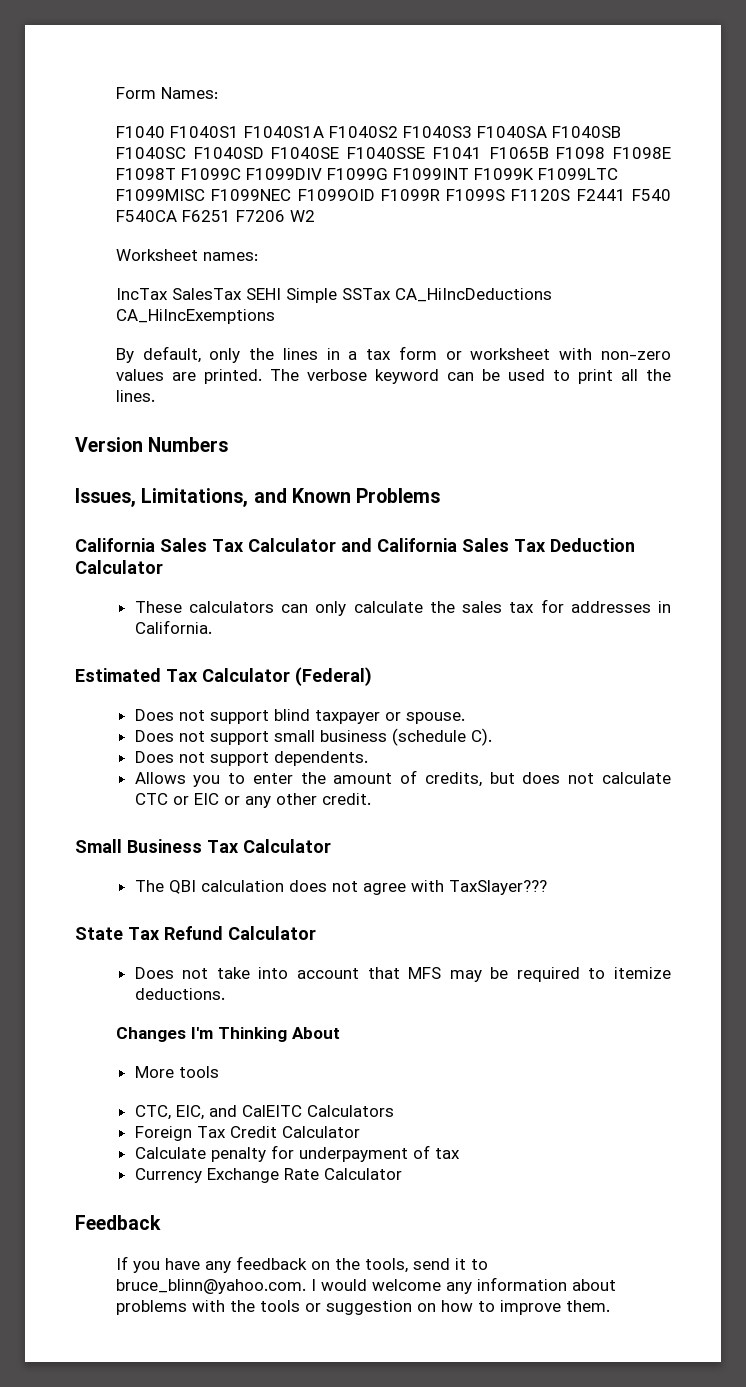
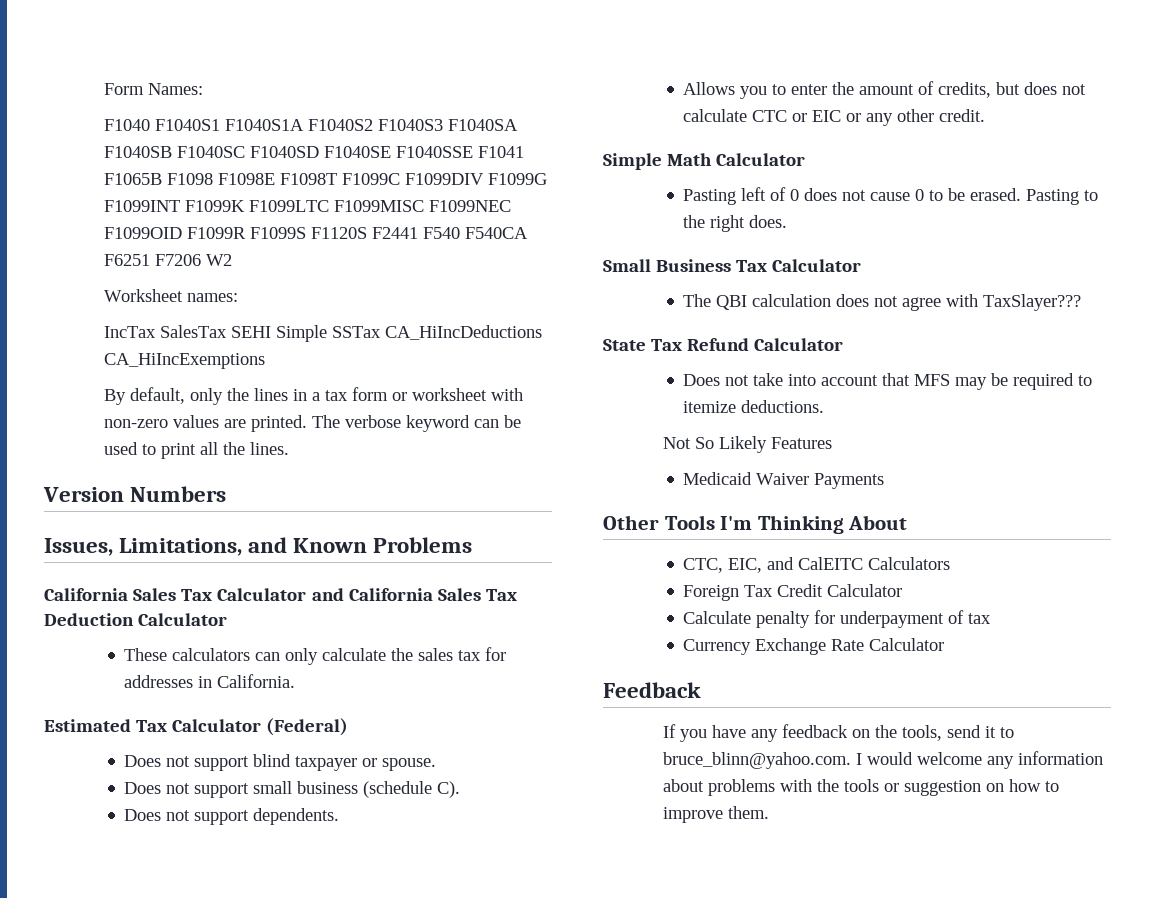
(371, 799) none -> [603,153,806,170] [683,187,1099,205] [683,215,788,232] // Simple Math Calculator // Pasting left of 0 does not cause 0 to be erased. Pasting to the right does.
[115,1027,186,1042] Changes -> [662,436,832,453] [683,472,885,489] [603,515,715,530] Not So Likely Features // Medicaid Waiver Payments // Other Tools
[134,1066,219,1078] // More tools -> (908, 522) none

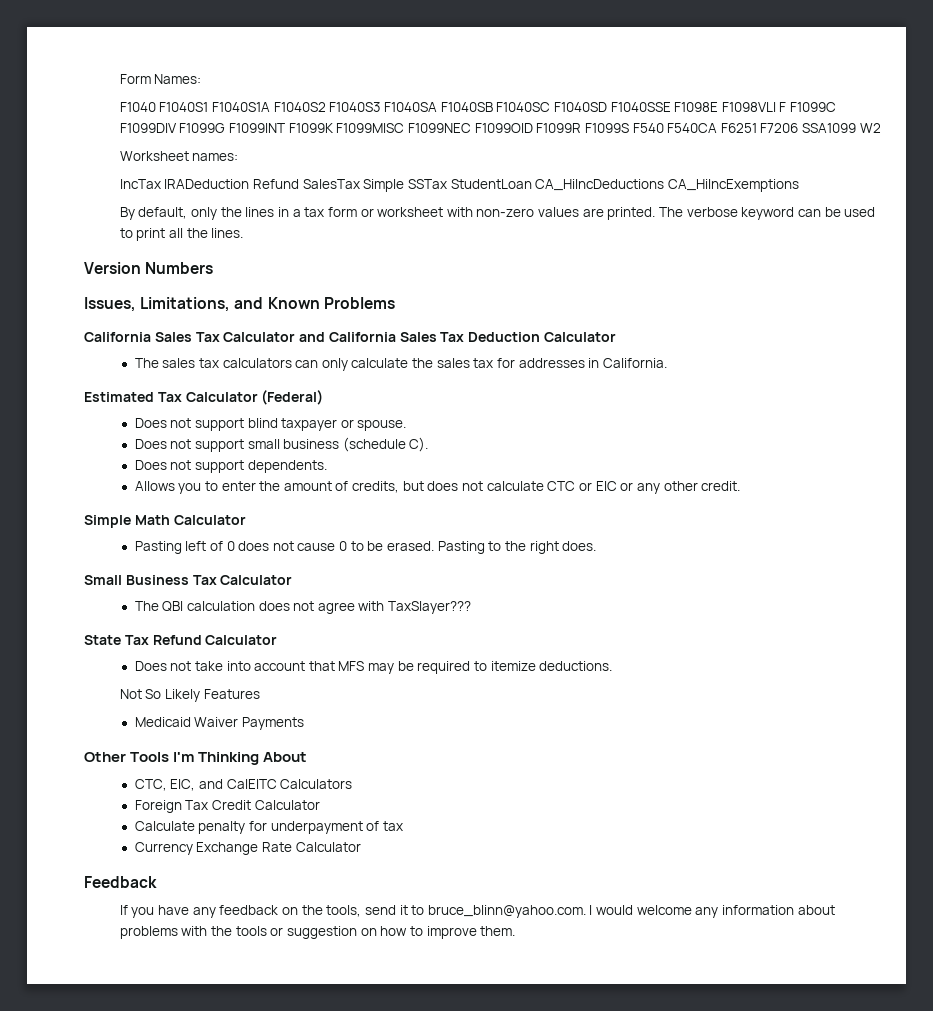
[323,146,524,158] [103,173,337,185] F1040SE F1040SSE F1041 F1065B F1098 F1098E F1098T -> [610,102,787,112] F1040SSE F1098E F1098VLI F
[248,200,329,212] F1099LTC -> (334, 128) none
[310,227,418,239] F1120S F2441 -> (629, 128) none
(201, 260) none -> [802,123,857,133] SSA1099
[159,325,271,338] SalesTax SEHI -> [164,179,360,189] IRADeduction Refund SalesTax
(381, 332) none -> [450,179,532,189] StudentLoan
[124,648,168,661] These -> [134,358,219,368] The sales tax

